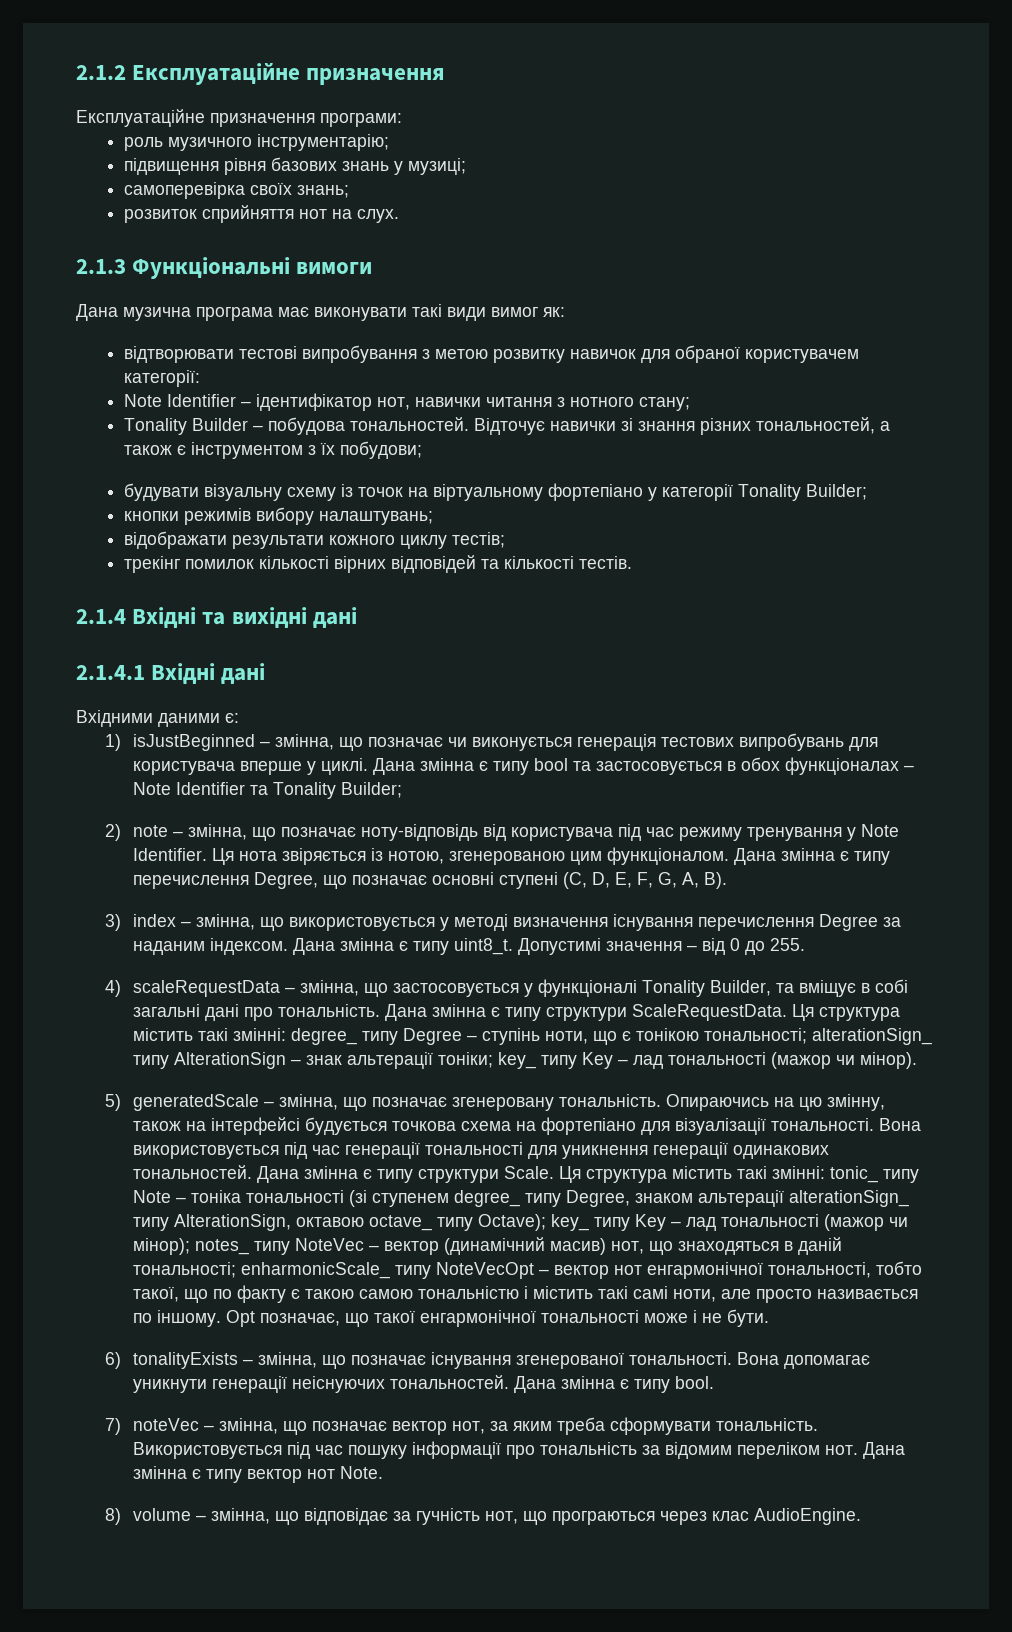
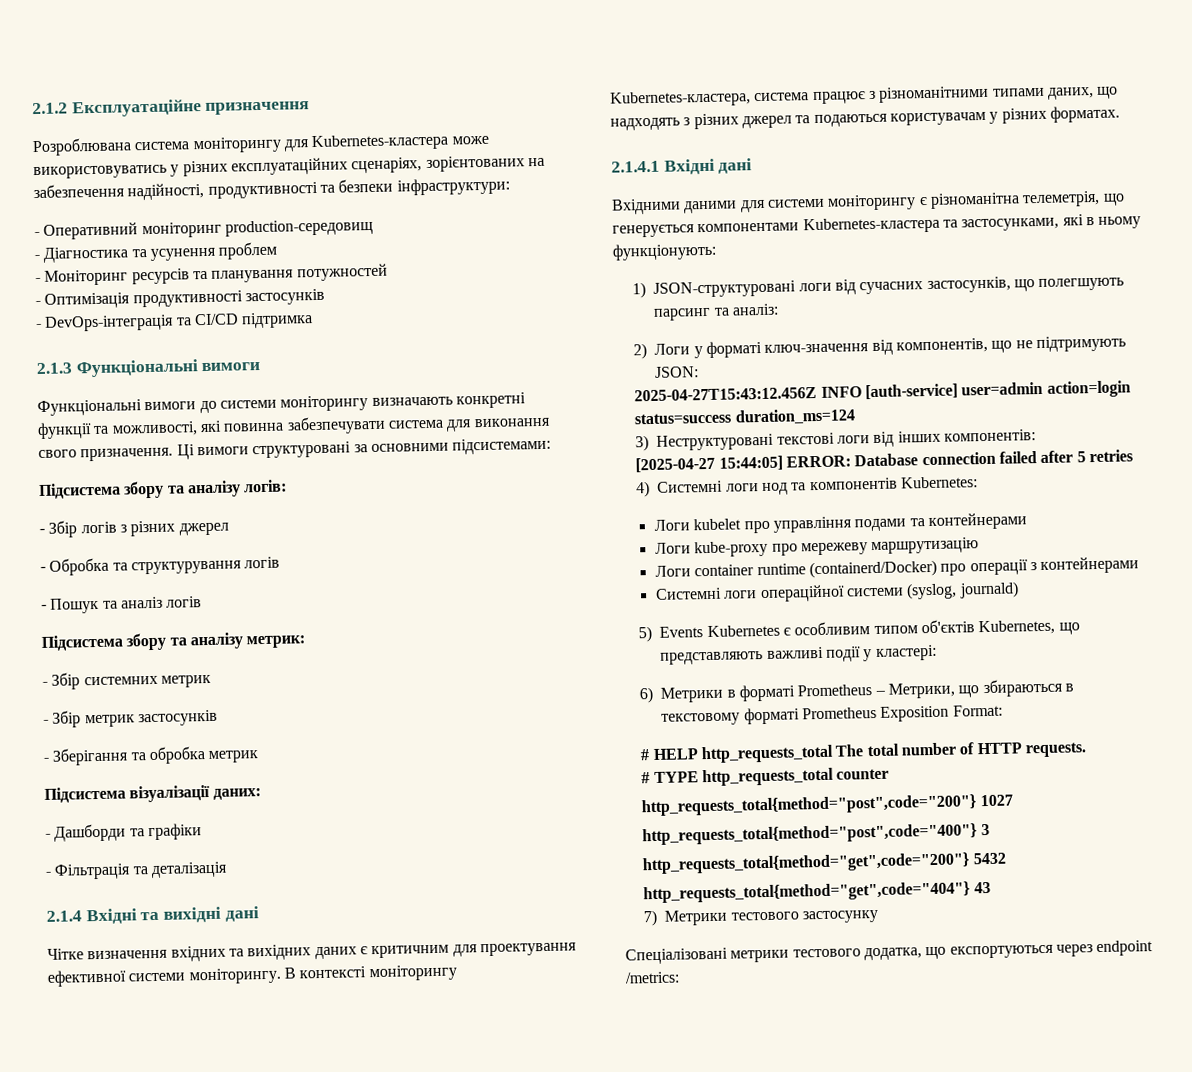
[76,109,402,127] [123,134,389,151] [123,157,466,175] [123,182,349,199] [123,205,399,223] [76,257,373,279] [76,304,565,321] [123,345,859,363] [123,370,200,387] [123,393,690,411] [123,417,890,435] [123,441,422,459] [123,483,867,501] [123,507,433,525] [123,531,505,549] [123,555,632,573] Експлуатаційне призначення програми: // роль музичного інструментарію; // підвищення рівня базових знань у музиці; // самоперевірка своїх знань; // розвиток сприйняття нот на слух. // 2.1.3 Функціональні вимоги // Дана музична програма має виконувати такі види вимог як: // відтворювати тестові випробування з метою розвитку навичок для обраної користувачем категорії: // Note Identifier – ідентифікатор нот, навички читання з нотного стану; // Tonality Builder – побудова тональностей. Відточує навички зі знання різних тональностей, а також є інструментом з їх побудови; // будувати візуальну схему із точок на віртуальному фортепіано у категорії Tonality Builder; // кнопки режимів вибору налаштувань; // відображати результати кожного циклу тестів; // трекінг помилок кількості вірних відповідей та кількості тестів. -> [32,133,489,157] [33,155,545,180] [33,177,510,201] [34,218,373,240] [34,241,278,263] [35,263,388,286] [35,288,325,309] [36,312,314,332] [36,359,261,378] [37,392,526,417] [37,415,551,440] [38,437,552,462] [38,479,288,500] [39,520,229,538] [40,556,281,576] [41,596,203,614] [41,632,306,651] [42,672,211,690] [43,709,218,728] [43,746,260,766] [44,784,261,803] [45,823,202,842] [45,861,228,880] Розроблювана система моніторингу для Kubernetes-кластера може використовуватись у різних експлуатаційних сценаріях, зорієнтованих на забезпечення надійності, продуктивності та безпеки інфраструктури: // - Оперативний моніторинг production-середовищ // - Діагностика та усунення проблем // - Моніторинг ресурсів та планування потужностей // - Оптимізація продуктивності застосунків // - DevOps-інтеграція та CI/CD підтримка // 2.1.3 Функціональні вимоги // Функціональні вимоги до системи моніторингу визначають конкретні функції та можливості, які повинна забезпечувати система для виконання свого призначення. Ці вимоги структуровані за основними підсистемами: // Підсистема збору та аналізу логів: // - Збір логів з різних джерел // - Обробка та структурування логів // - Пошук та аналіз логів // Підсистема збору та аналізу метрик: // - Збір системних метрик // - Збір метрик застосунків // - Зберігання та обробка метрик // Підсистема візуалізації даних: // - Дашборди та графіки // - Фільтрація та деталізація
(357, 617) none -> [47,942,577,962] [47,964,457,987] [610,85,1119,108] [610,105,1120,131] // Чітке визначення вхідних та вихідних даних є критичним для проектування ефективної системи моніторингу. В контексті моніторингу Kubernetes-кластера, система працює з різноманітними типами даних, що надходять з різних джерел та подаються користувачам у різних форматах.
[225,713,239,723] [104,733,879,751] [133,757,915,775] [133,782,403,799] [104,824,900,841] [133,847,891,865] [133,872,728,889] [104,914,902,931] [133,938,806,955] [104,979,909,997] [133,1004,901,1021] [133,1028,933,1045] [133,1052,918,1069] [104,1094,886,1111] [133,1117,922,1135] [133,1142,830,1159] [133,1165,920,1183] [133,1190,910,1207] [133,1214,909,1231] [133,1237,843,1255] [133,1261,923,1279] [133,1285,919,1303] [133,1309,770,1327] [104,1352,871,1369] [133,1375,715,1393] [104,1417,819,1435] [133,1441,906,1459] [133,1466,384,1483] [104,1508,862,1525] є: // 1) isJustBeginned – змінна, що позначає чи виконується генерація тестових випробувань для користувача вперше у циклі. Дана змінна є типу bool та застосовується в обох функціоналах – Note Identifier та Tonality Builder; // 2) note – змінна, що позначає ноту-відповідь від користувача під час режиму тренування у Note Identifier. Ця нота звіряється із нотою, згенерованою цим функціоналом. Дана змінна є типу перечислення Degree, що позначає основні ступені (C, D, E, F, G, A, B). // 3) index – змінна, що використовується у методі визначення існування перечислення Degree за наданим індексом. Дана змінна є типу uint8_t. Допустимі значення – від 0 до 255. // 4) scaleRequestData – змінна, що застосовується у функціоналі Tonality Builder, та вміщує в собі загальні дані про тональність. Дана змінна є типу структури ScaleRequestData. Ця структура містить такі змінні: degree_ типу Degree – ступінь ноти, що є тонікою тональності; alterationSign_ типу AlterationSign – знак альтерації тоніки; key_ типу Key – лад тональності (мажор чи мінор). // 5) generatedScale – змінна, що позначає згенеровану тональність. Опираючись на цю змінну, також на інтерфейсі будується точкова схема на фортепіано для візуалізації тональності. Вона використовується під час генерації тональності для уникнення генерації одинакових тональностей. Дана змінна є типу структури Scale. Ця структура містить такі змінні: tonic_ типу Note – тоніка тональності (зі ступенем degree_ типу Degree, знаком альтерації alterationSign_ типу AlterationSign, октавою octave_ типу Octave); key_ типу Key – лад тональності (мажор чи мінор); notes_ типу NoteVec – вектор (динамічний масив) нот, що знаходяться в даній тональності; enharmonicScale_ типу NoteVecOpt – вектор нот енгармонічної тональності, тобто такої, що по факту є такою самою тональністю і містить такі самі ноти, але просто називається по іншому. Opt позначає, що такої енгармонічної тональності може і не бути. // 6) tonalityExists – змінна, що позначає існування згенерованої тональності. Вона допомагає уникнути генерації неіснуючих тональностей. Дана змінна є типу bool. // 7) noteVec – змінна, що позначає вектор нот, за яким треба сформувати тональність. Використовується під час пошуку інформації про тональність за відомим переліком нот. Дана змінна є типу вектор нот Note. // 8) volume – змінна, що відповідає за гучність нот, що програються через клас AudioEngine. -> [739,190,1125,213] [612,214,1142,238] [612,242,717,261] [632,276,1125,299] [653,303,779,321] [633,335,1126,360] [654,366,700,378] [634,380,1131,402] [634,408,855,425] [635,429,1036,452] [635,449,1133,473] [636,476,978,498] [653,512,1027,534] [654,537,980,558] [654,556,1140,579] [654,581,1019,603] [638,619,1080,643] [660,644,937,665] [639,678,1074,704] [661,704,1003,726] [640,742,1087,764] [641,767,890,787] [641,794,1013,817] [642,823,990,846] [642,852,1006,875] [643,881,991,904] [643,909,878,927] [625,940,1154,965] [625,971,680,984] для системи моніторингу є різноманітна телеметрія, що генерується компонентами Kubernetes-кластера та застосунками, які в ньому функціонують: // 1) JSON-структуровані логи від сучасних застосунків, що полегшують парсинг та аналіз: // 2) Логи у форматі ключ-значення від компонентів, що не підтримують JSON: // 2025-04-27T15:43:12.456Z INFO [auth-service] user=admin action=login status=success duration_ms=124 // 3) Неструктуровані текстові логи від інших компонентів: // [2025-04-27 15:44:05] ERROR: Database connection failed after 5 retries // 4) Системні логи нод та компонентів Kubernetes: // Логи kubelet про управління подами та контейнерами // Логи kube-proxy про мережеву маршрутизацію // Логи container runtime (containerd/Docker) про операції з контейнерами // Системні логи операційної системи (syslog, journald) // 5) Events Kubernetes є особливим типом об'єктів Kubernetes, що представляють важливі події у кластері: // 6) Метрики в форматі Prometheus – Метрики, що збираються в текстовому форматі Prometheus Exposition Format: // # HELP http_requests_total The total number of HTTP requests. // # TYPE http_requests_total counter // http_requests_total{method="post",code="200"} 1027 // http_requests_total{method="post",code="400"} 3 // http_requests_total{method="get",code="200"} 5432 // http_requests_total{method="get",code="404"} 43 // 7) Метрики тестового застосунку // Спеціалізовані метрики тестового додатка, що експортуються через endpoint /metrics:

